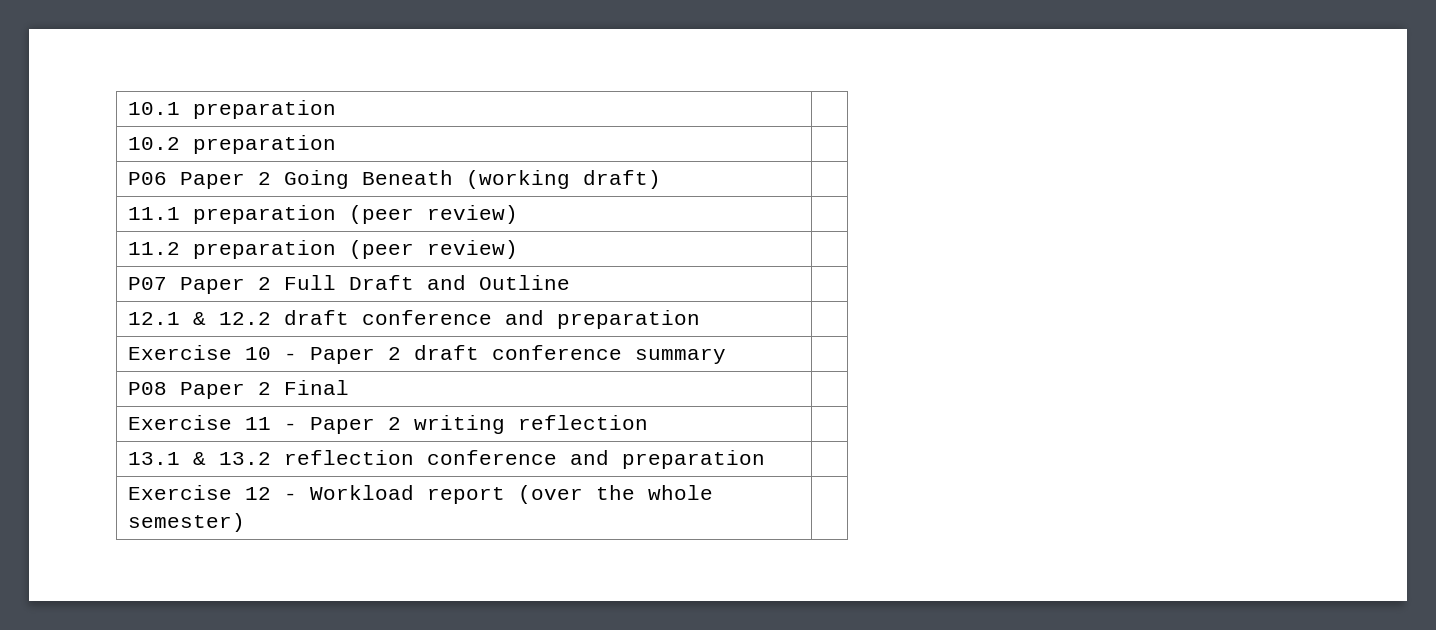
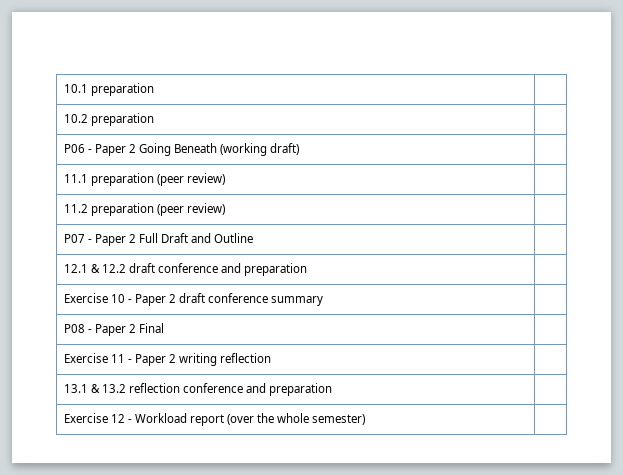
(168, 178) none -> [87,149,92,153] -
(168, 283) none -> [87,239,92,243] -
(168, 388) none -> [87,329,92,333] -

